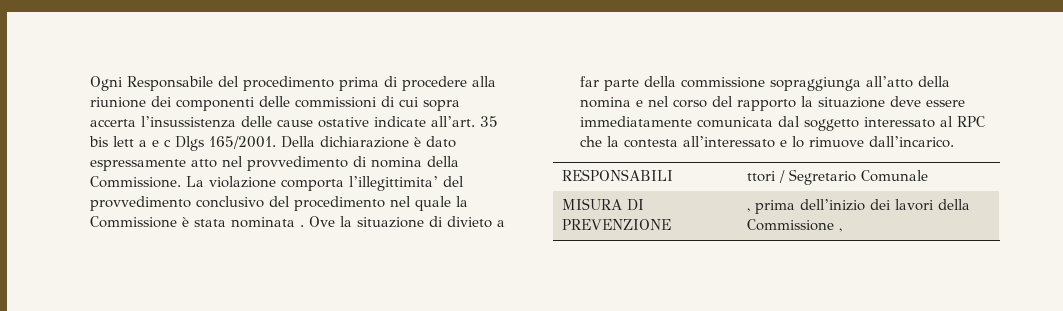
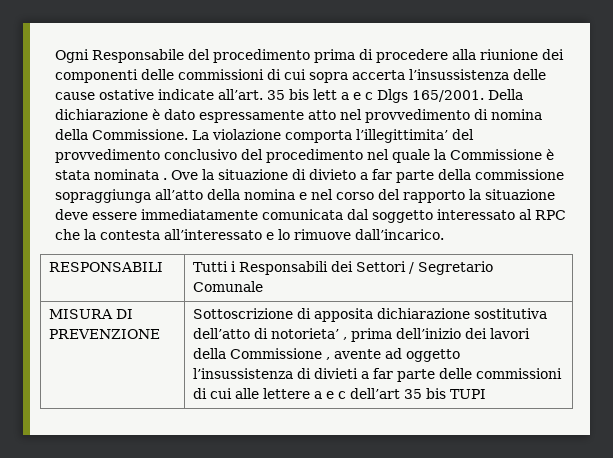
[747,171,777,182] ttori -> [193,261,407,275] Tutti i Responsabili dei Settori
(672, 224) none -> [193,308,548,322] [193,328,340,339] Sottoscrizione di apposita dichiarazione sostitutiva dell’atto di notorieta’
(843, 230) none -> [334,348,461,362] [193,368,563,382] [193,388,487,399] avente ad oggetto l’insussistenza di divieti a far parte delle commissioni di cui alle lettere a e c dell’art 35 bis TUPI

